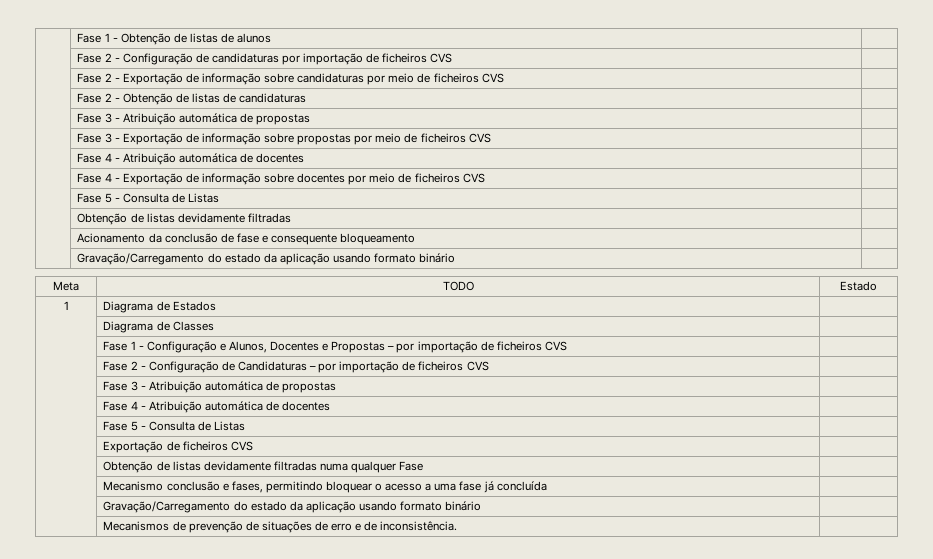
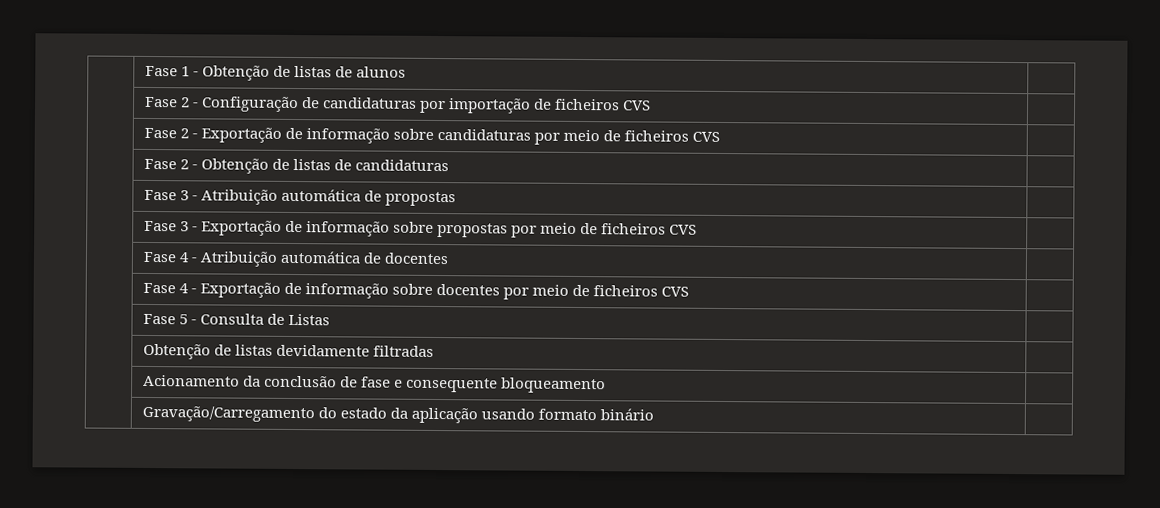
[53,281,79,291] [442,281,474,291] [840,281,877,291] [63,301,69,310] [103,301,216,313] [103,321,214,333] [103,341,567,353] [103,361,489,373] [103,381,337,393] [103,401,331,413] [103,421,245,431] [103,441,253,453] [103,461,424,473] [103,481,547,493] [103,501,482,513] [103,521,458,533] // Meta | TODO | Estado // 1 | Diagrama de Estados | // | Diagrama de Classes | // | Fase 1 - Configuração e Alunos, Docentes e Propostas – por importação de ficheiros CVS | // | Fase 2 - Configuração de Candidaturas – por importação de ficheiros CVS | // | Fase 3 - Atribuição automática de propostas | // | Fase 4 - Atribuição automática de docentes | // | Fase 5 - Consulta de Listas | // | Exportação de ficheiros CVS | // | Obtenção de listas devidamente filtradas numa qualquer Fase | // | Mecanismo conclusão e fases, permitindo bloquear o acesso a uma fase já concluída | // | Gravação/Carregamento do estado da aplicação usando formato binário | // | Mecanismos de prevenção de situações de erro e de inconsistência. | -> (655, 414) none

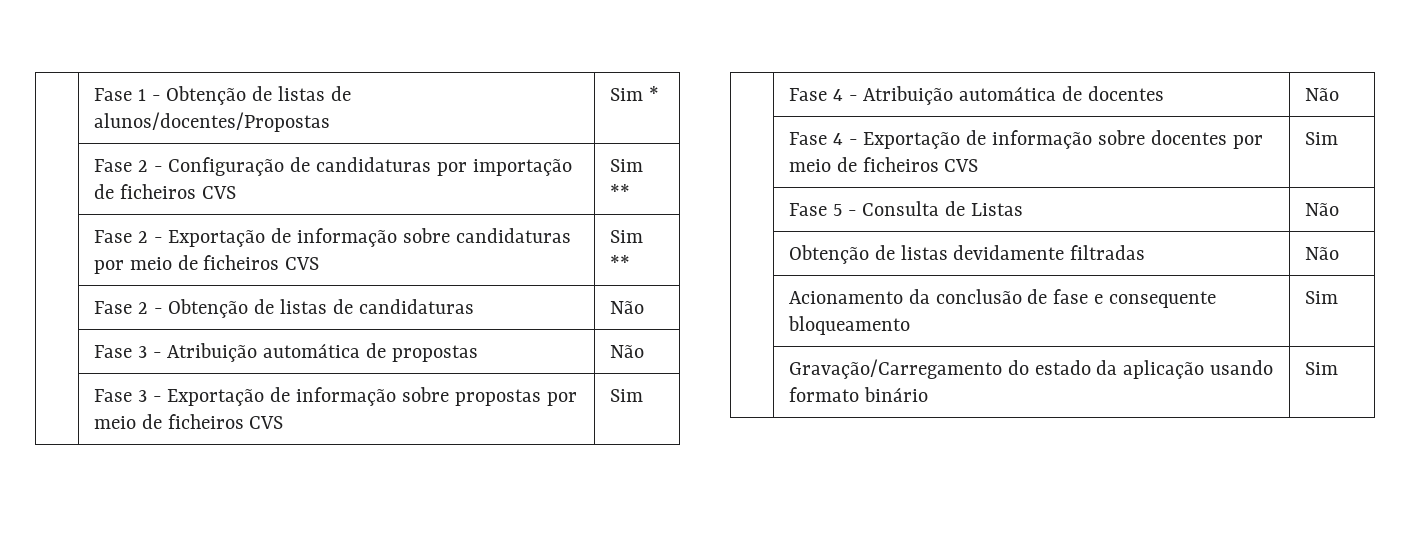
[356,66,407,78] alunos | -> [93,112,330,132] [609,86,659,101] alunos/docentes/Propostas | Sim *
(652, 105) none -> [609,159,643,172] [609,184,630,199] Sim **
(721, 136) none -> [609,230,643,243] [609,255,630,270] Sim **
(450, 165) none -> [609,301,644,314] Não
(456, 199) none -> [609,345,644,358] Não
(698, 229) none -> [609,389,643,402] Sim
(449, 258) none -> [1304,88,1339,101] Não
(690, 291) none -> [1304,132,1338,145] Sim
(330, 319) none -> [1304,203,1339,216] Não
(434, 351) none -> [1304,247,1339,260] Não
(607, 385) none -> [1304,291,1338,304] Sim
(655, 414) none -> [1304,362,1338,375] Sim

